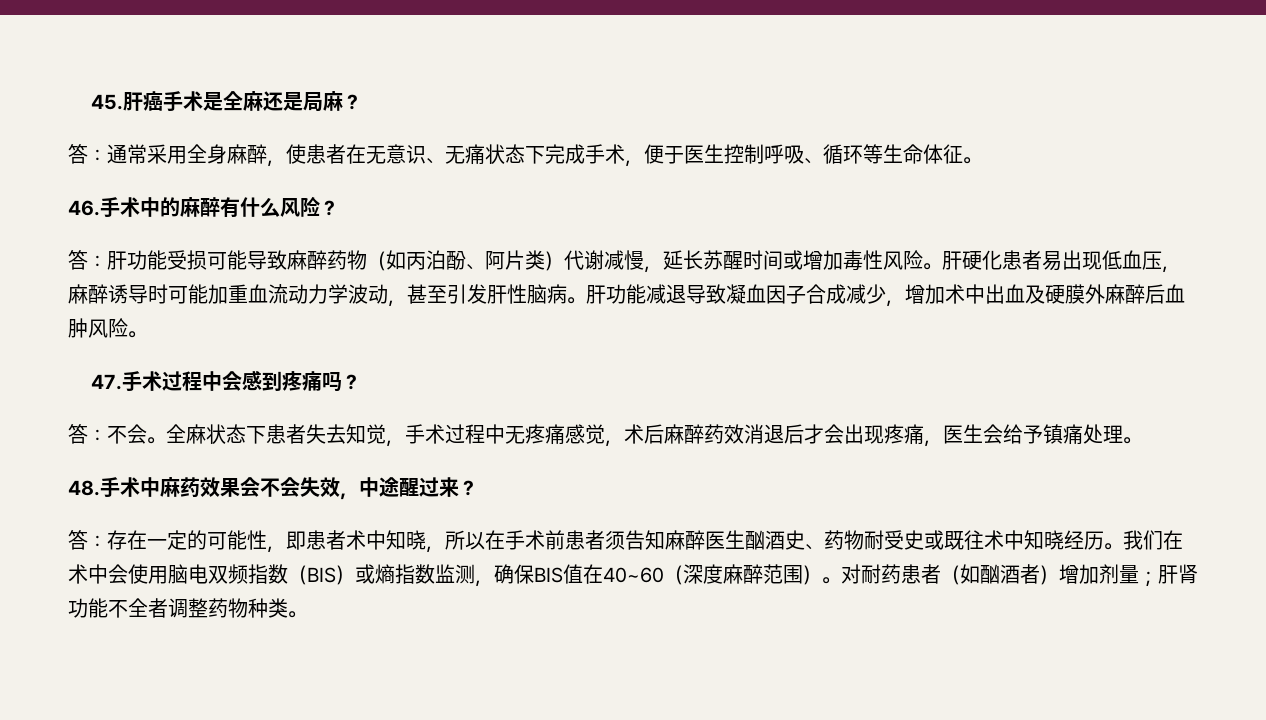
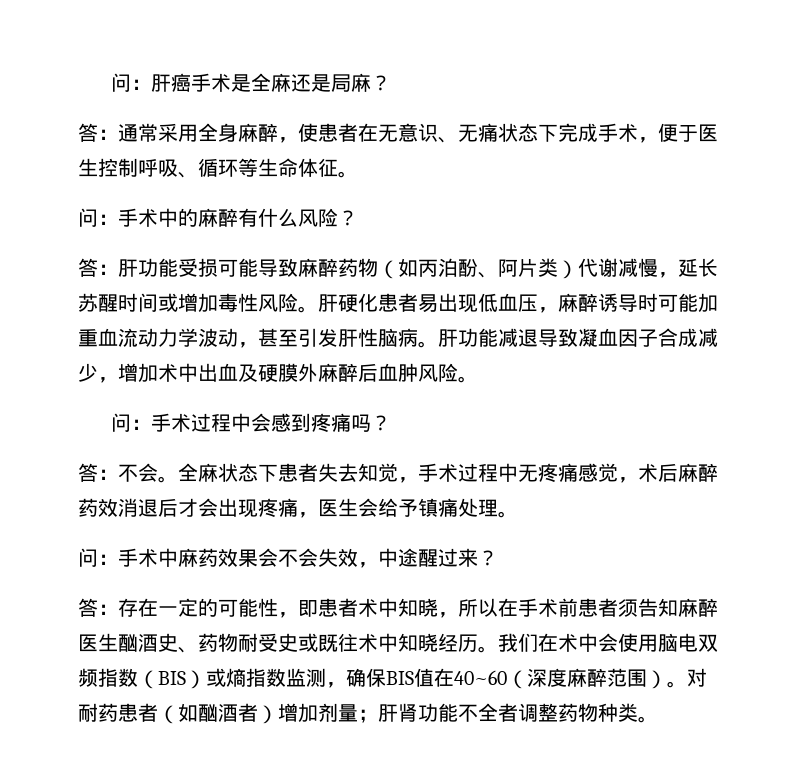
[90,94,123,110] 45. -> [110,73,151,92] 问：
[68,200,100,216] 46. -> [78,208,118,227] 问：
[90,374,122,390] 47. -> [110,413,151,432] 问：
[68,480,100,496] 48. -> [78,548,118,567] 问：

